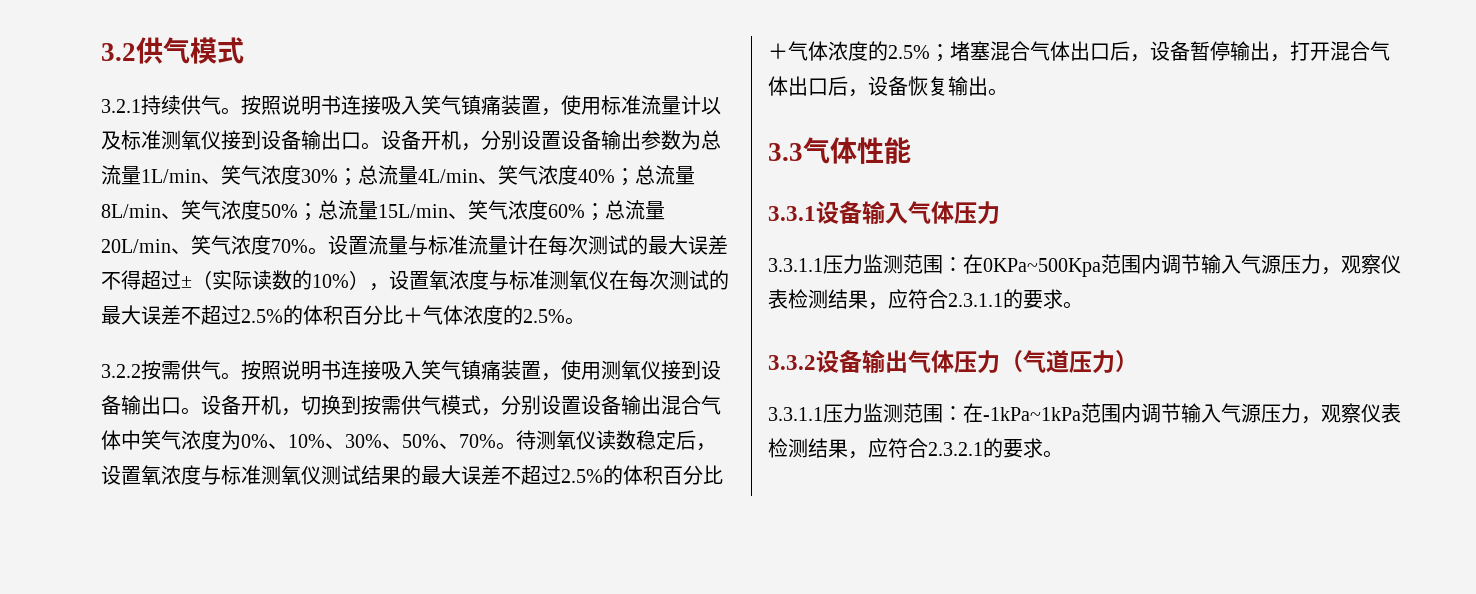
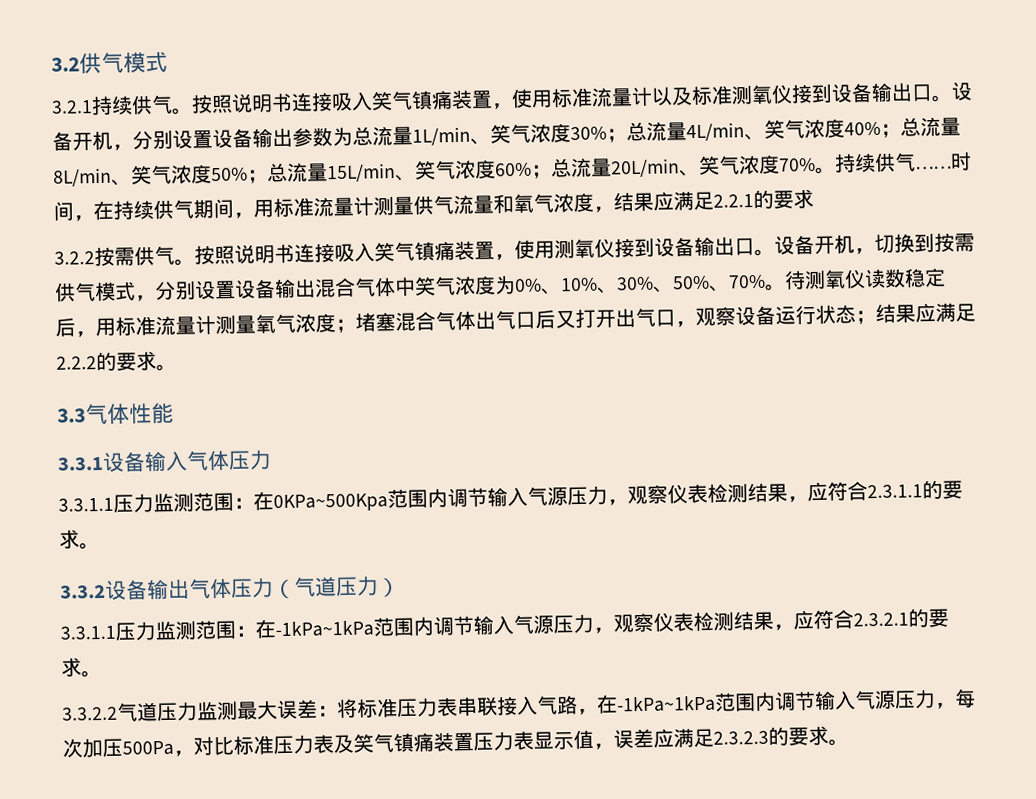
[328,235,728,256] [101,270,729,291] [101,305,585,325] 设置流量与标准流量计在每次测试的最大误差不得超过±（实际读数的10%），设置氧浓度与标准测氧仪在每次测试的最大误差不超过2.5%的体积百分比＋气体浓度的2.5%。 -> [834,151,972,173] [53,189,814,222] 持续供气……时间，在持续供气期间，用标准流量计测量供气流量和氧气浓度，结果应满足2.2.1的要求
[101,465,723,485] [768,41,1390,62] [768,76,988,97] 设置氧浓度与标准测氧仪测试结果的最大误差不超过2.5%的体积百分比＋气体浓度的2.5%；堵塞混合气体出口后，设备暂停输出，打开混合气体出口后，设备恢复输出 -> [95,302,976,337] [56,351,157,372] 用标准流量计测量氧气浓度；堵塞混合气体出气口后又打开出气口，观察设备运行状态；结果应满足2.2.2的要求
(1063, 454) none -> [62,688,976,722] [62,725,849,759] // 3.3.2.2气道压力监测最大误差：将标准压力表串联接入气路，在-1kPa~1kPa范围内调节输入气源压力，每次加压500Pa，对比标准压力表及笑气镇痛装置压力表显示值，误差应满足2.3.2.3的要求。

